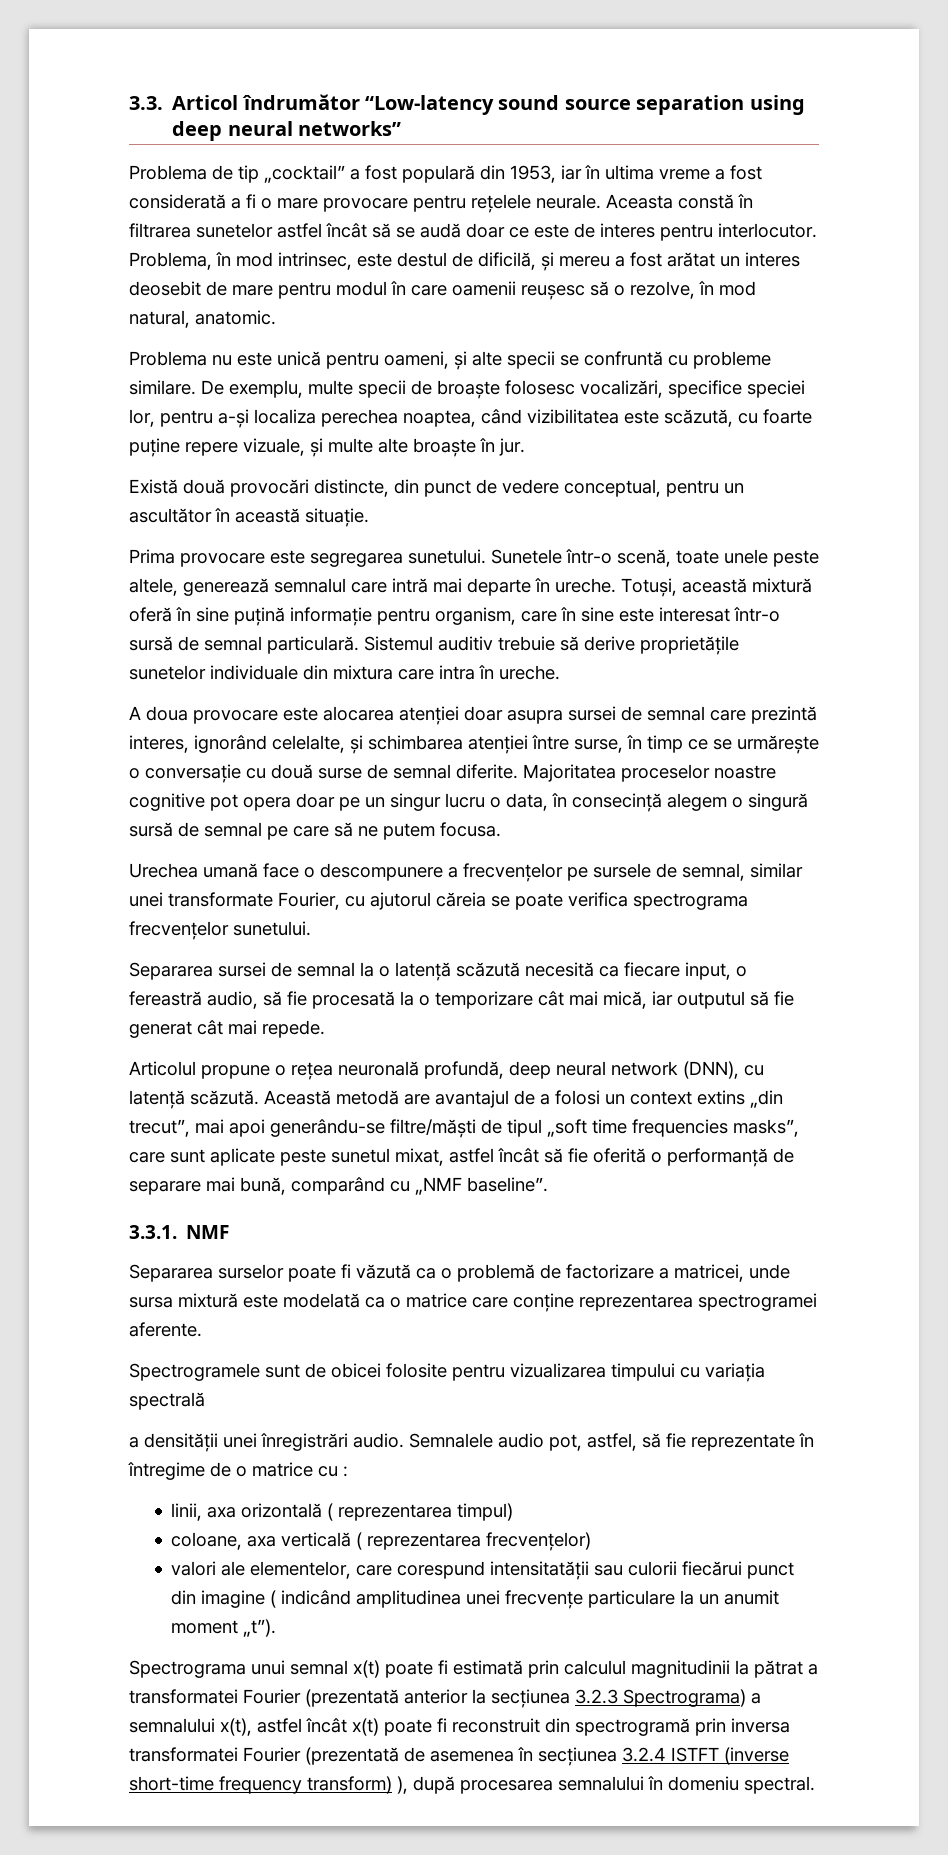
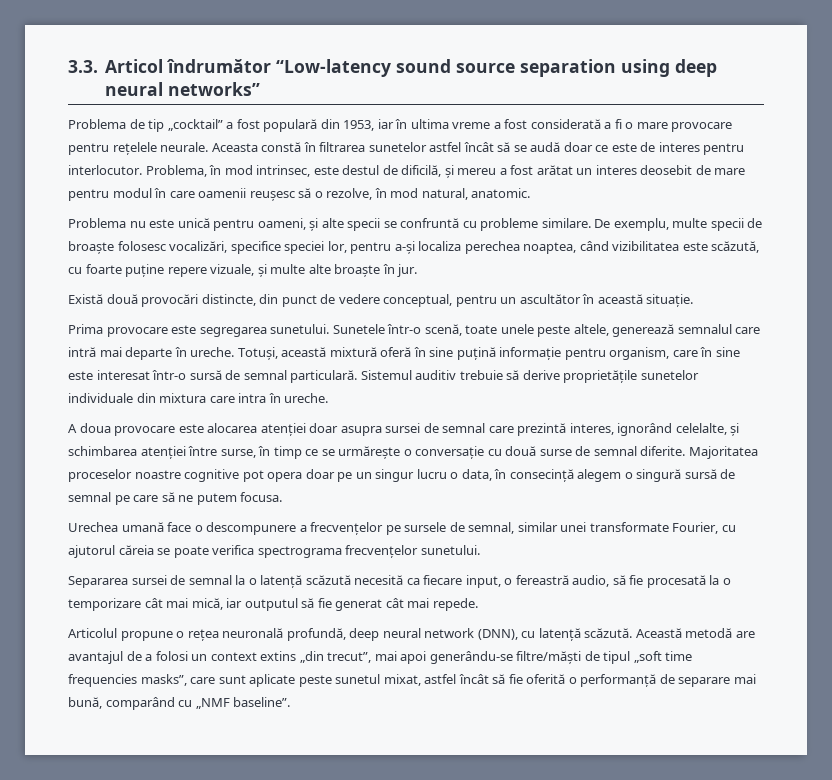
[129,1225,230,1239] [129,1264,790,1282] [129,1293,817,1312] [129,1322,202,1337] [129,1363,765,1382] [129,1392,205,1410] [129,1433,814,1452] [128,1462,348,1480] [171,1503,514,1521] [171,1532,592,1551] [171,1561,795,1580] [171,1590,780,1609] [171,1619,277,1637] [129,1660,818,1678] [129,1689,761,1708] [129,1718,790,1736] [129,1747,789,1766] [129,1776,815,1794] // 3.3.1. NMF // Separarea surselor poate fi văzută ca o problemă de factorizare a matricei, unde sursa mixtură este modelată ca o matrice care conține reprezentarea spectrogramei aferente. // Spectrogramele sunt de obicei folosite pentru vizualizarea timpului cu variația spectrală // a densității unei înregistrări audio. Semnalele audio pot, astfel, să fie reprezentate în întregime de o matrice cu : // linii, axa orizontală ( reprezentarea timpul) // coloane, axa verticală ( reprezentarea frecvențelor) // valori ale elementelor, care corespund intensitatății sau culorii fiecărui punct din imagine ( indicând amplitudinea unei frecvențe particulare la un anumit moment „t”). // Spectrograma unui semnal x(t) poate fi estimată prin calculul magnitudinii la pătrat a transformatei Fourier (prezentată anterior la secțiunea 3.2.3 Spectrograma) a semnalului x(t), astfel încât x(t) poate fi reconstruit din spectrogramă prin inversa transformatei Fourier (prezentată de asemenea în secțiunea 3.2.4 ISTFT (inverse short-time frequency transform) ), după procesarea semnalului în domeniu spectral. -> (291, 702) none

